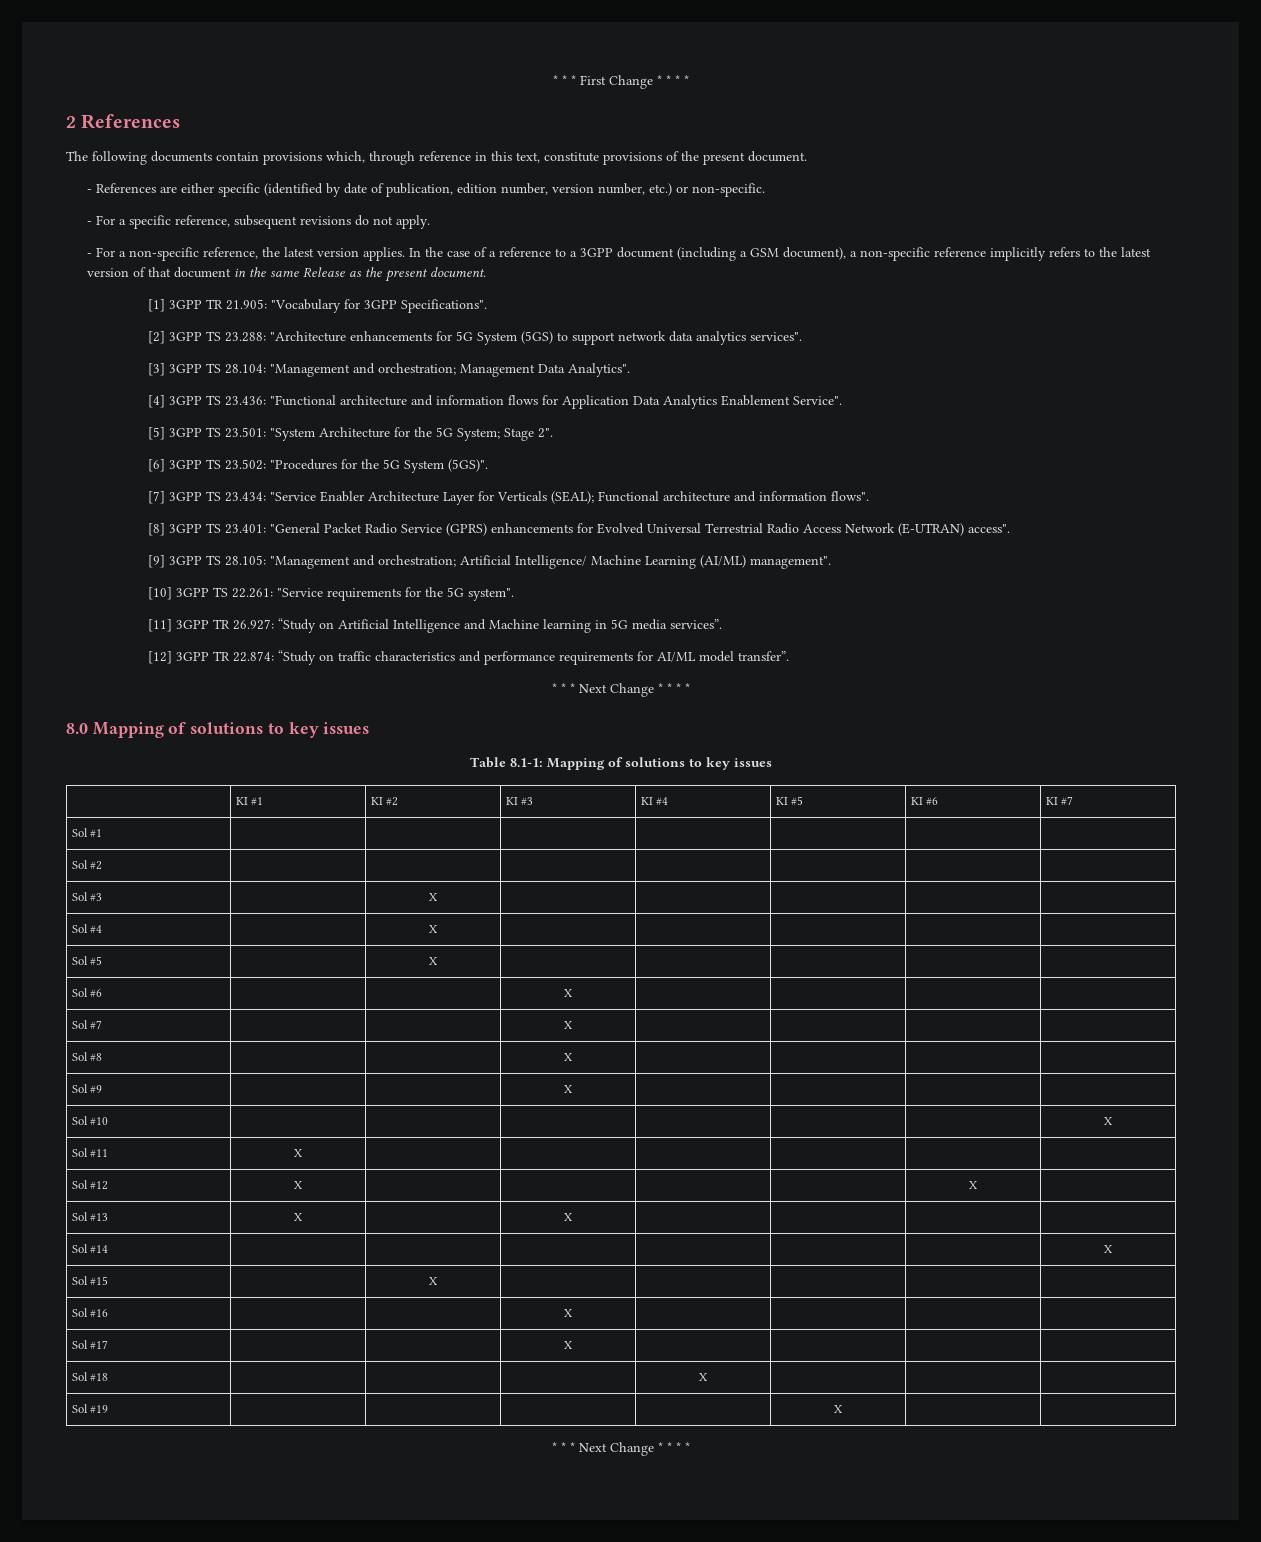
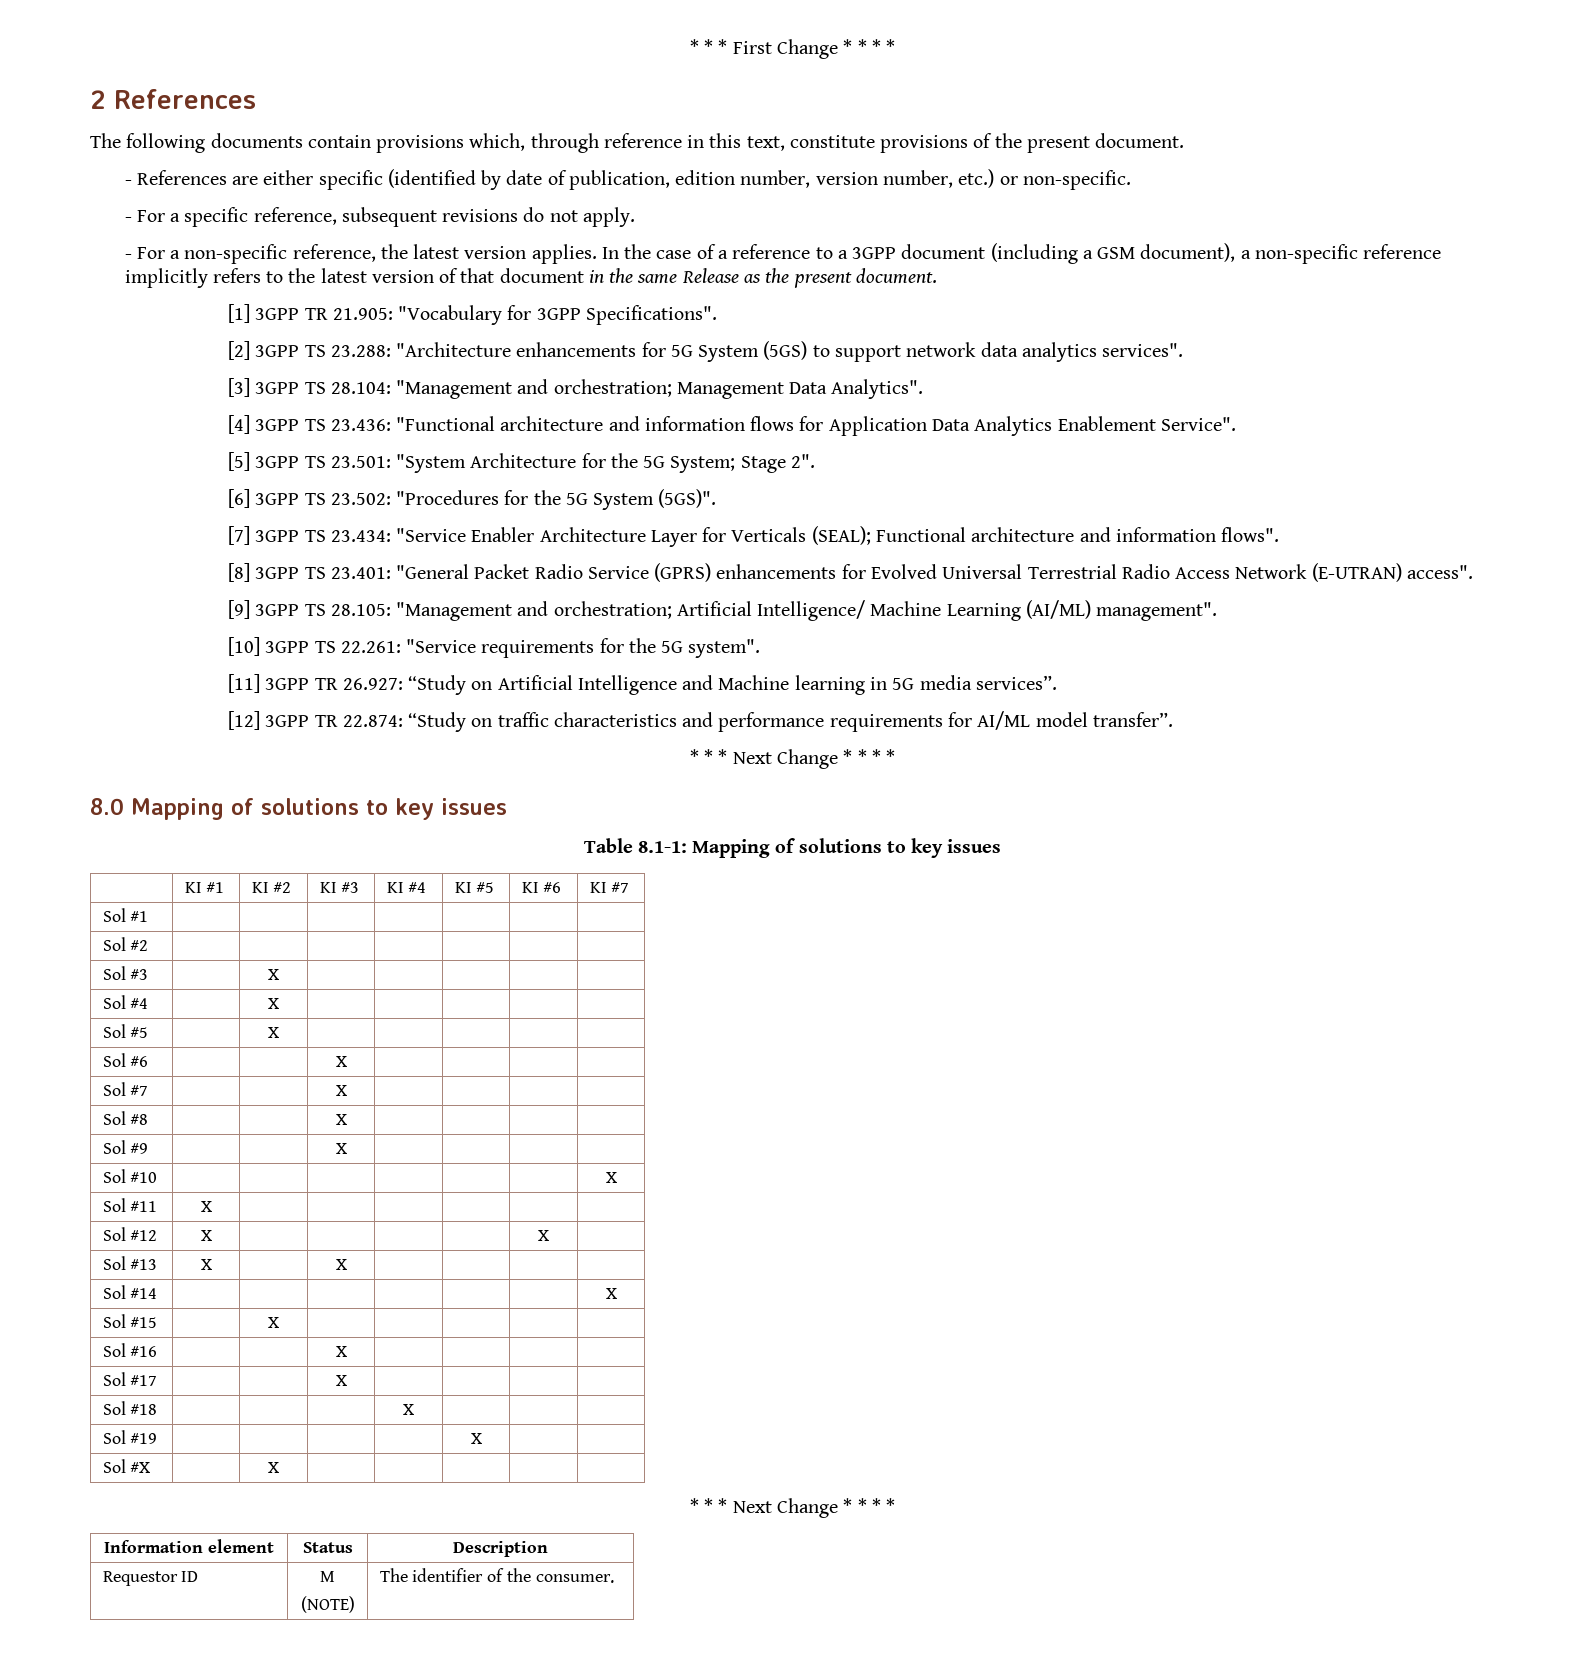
[552,1442,690,1456] // * * * Next Change * * * * -> [102,1459,151,1473] [268,1462,279,1473] [689,1498,896,1518] [104,1539,274,1553] [302,1542,353,1553] [453,1541,548,1557] [102,1571,199,1586] [320,1571,335,1582] [300,1596,355,1613] [379,1568,614,1583] // Sol #X | | X | | | | | // * * * Next Change * * * * // Information element | Status | Description // Requestor ID | M // (NOTE) | The identifier of the consumer.

